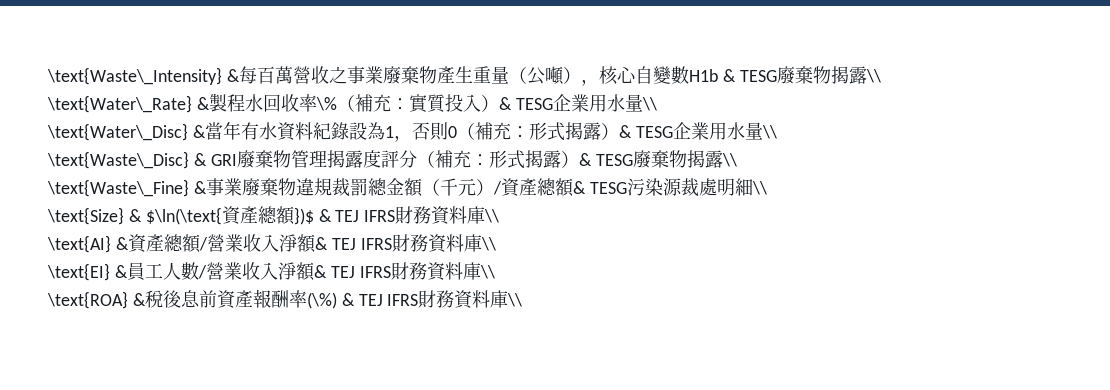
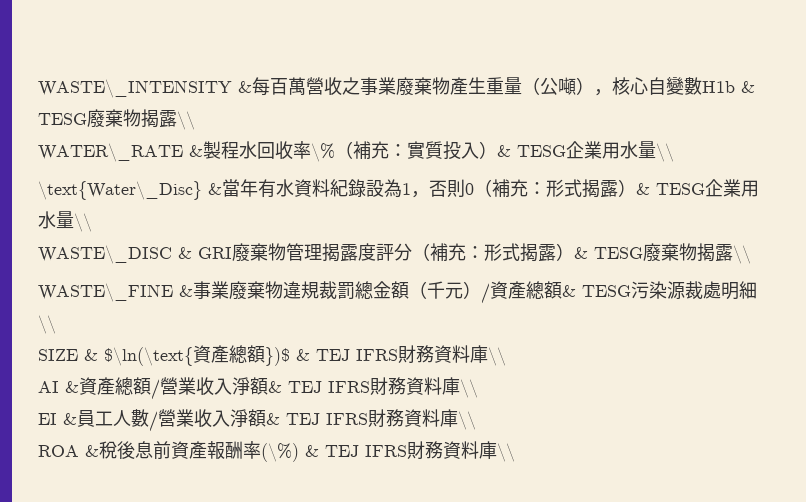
[47,67,222,85] \text{Waste\_Intensity} -> [38,79,232,98] WASTE\_INTENSITY
[47,95,192,113] \text{Water\_Rate} -> [38,143,183,162] WATER\_RATE
[47,151,189,169] \text{Waste\_Disc} -> [38,245,172,264] WASTE\_DISC
[47,179,189,197] \text{Waste\_Fine} -> [38,283,173,302] WASTE\_FINE
[47,207,124,225] \text{Size} -> [38,349,78,361] SIZE
[47,235,111,253] \text{AI} -> [38,381,59,393] AI
[47,263,110,281] \text{EI} -> [38,413,57,425] EI
[47,291,128,309] \text{ROA} -> [38,445,79,457] ROA

